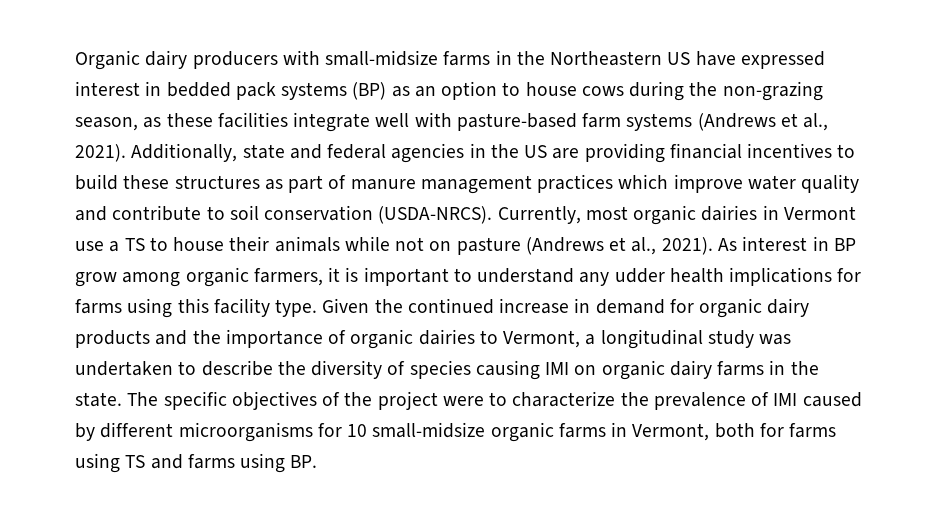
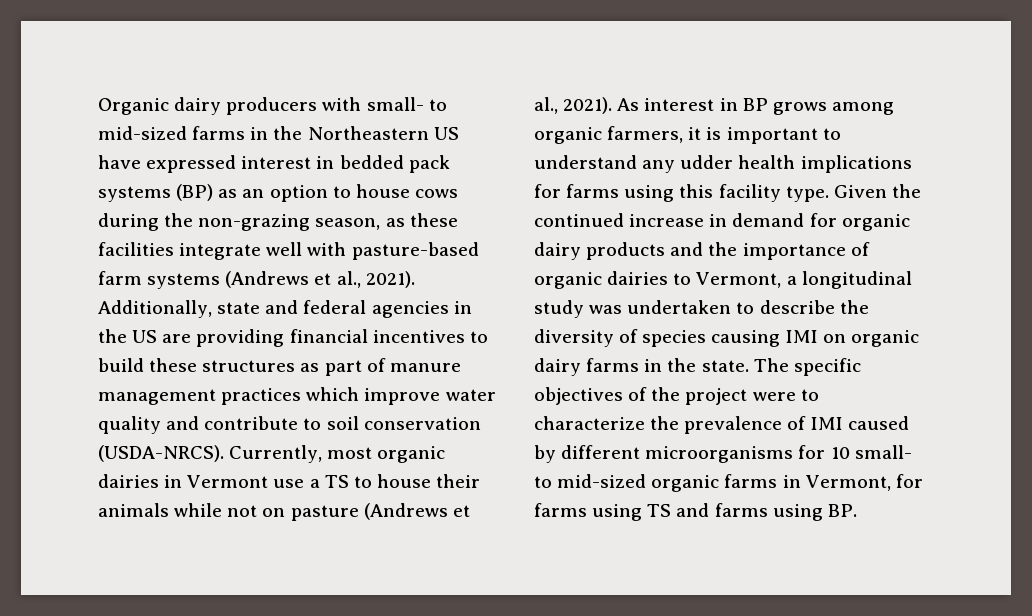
[325,50,439,66] small-midsize -> [366,97,447,111] [98,126,187,140] small- to mid-sized
[75,272,117,287] grow -> [772,102,827,115] grows
[372,422,486,438] small-midsize -> [854,445,912,459] [534,474,647,488] small- to mid-sized
[714,423,755,438] both -> (891, 483) none

